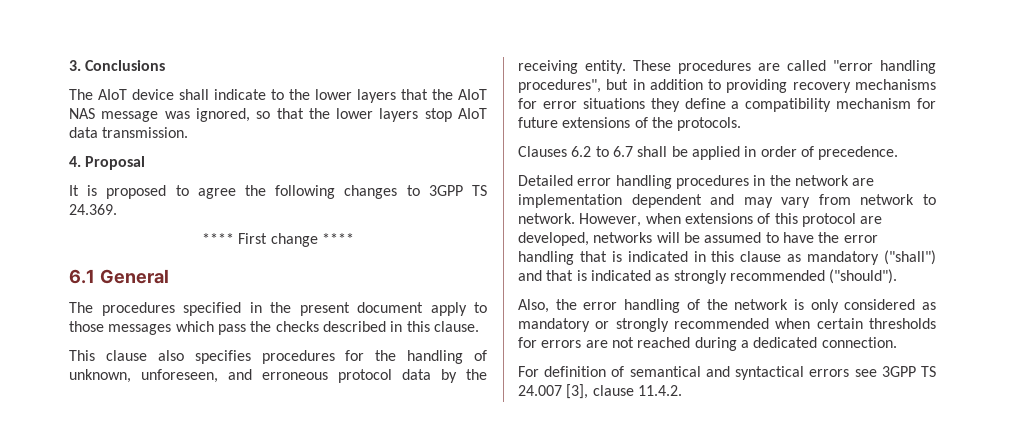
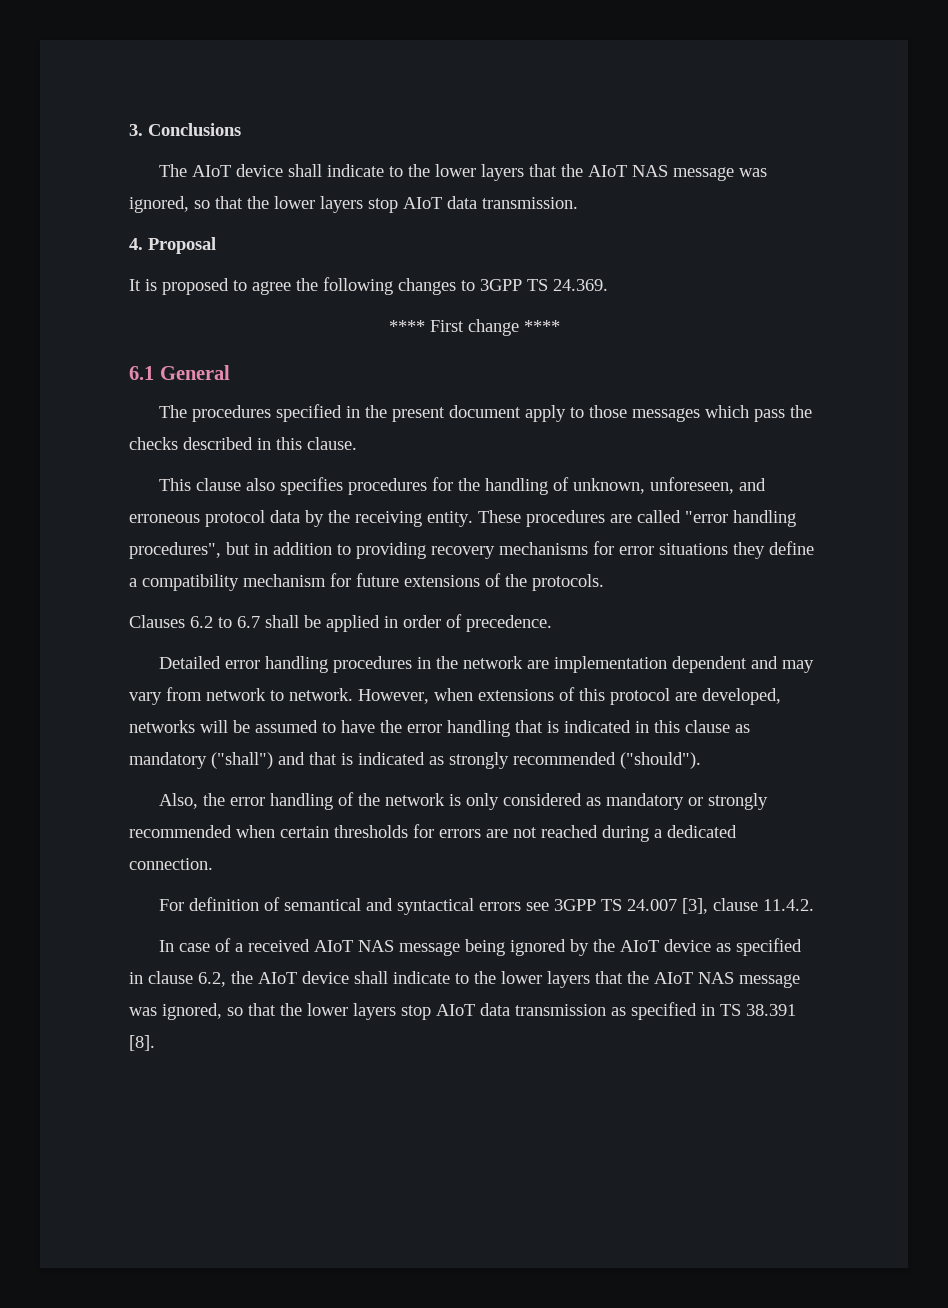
(682, 390) none -> [159,938,803,956] [129,971,800,988] [129,1002,796,1020] [129,1035,155,1051] // In case of a received AIoT NAS message being ignored by the AIoT device as specified in clause 6.2, the AIoT device shall indicate to the lower layers that the AIoT NAS message was ignored, so that the lower layers stop AIoT data transmission as specified in TS 38.391 [8].

